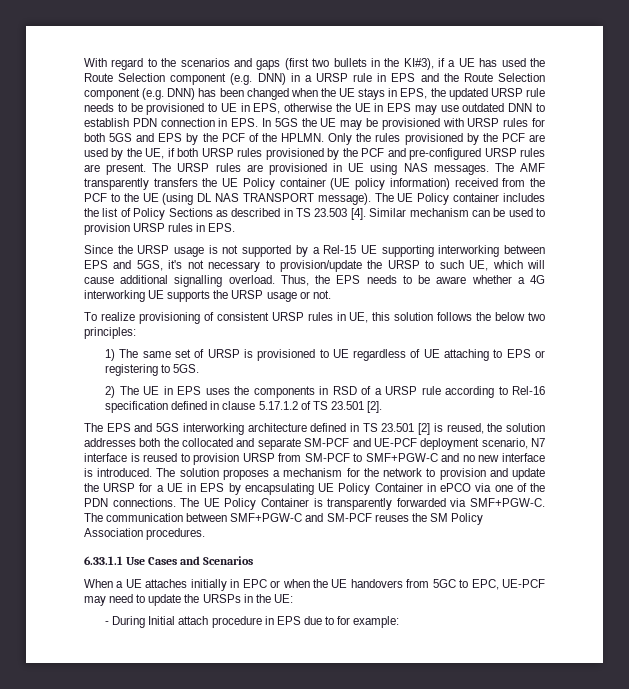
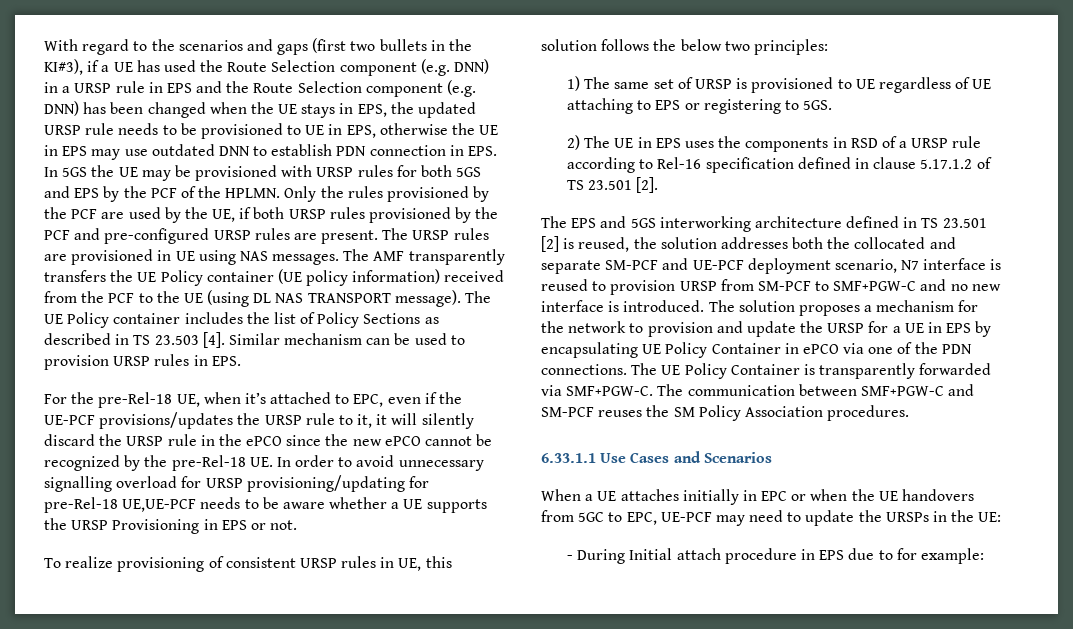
[84,245,545,257] [84,260,546,272] [84,275,361,287] Since the URSP usage is not supported by a Rel-15 UE supporting interworking between EPS and 5GS, it's not necessary to provision/update the URSP to such UE, which will cause additional signalling overload. Thus, the EPS -> [44,392,463,408] [44,412,474,429] [44,434,493,446] [44,455,484,471] [44,475,429,492] [44,497,197,513] For the pre-Rel-18 UE, when it’s attached to EPC, even if the UE-PCF provisions/updates the URSP rule to it, it will silently discard the URSP rule in the ePCO since the new ePCO cannot be recognized by the pre-Rel-18 UE. In order to avoid unnecessary signalling overload for URSP provisioning/updating for pre-Rel-18 UE,UE-PCF
[530,275,545,284] [84,290,145,302] 4G interworking -> (400, 505) none
[266,292,297,302] usage -> [112,519,247,534] Provisioning in EPS

